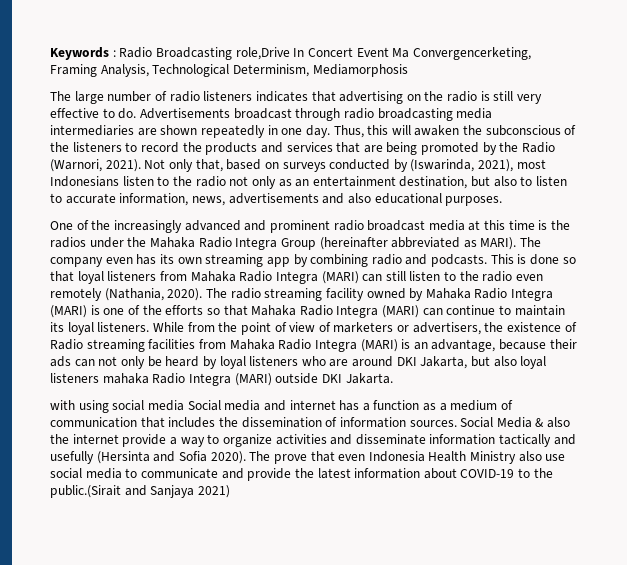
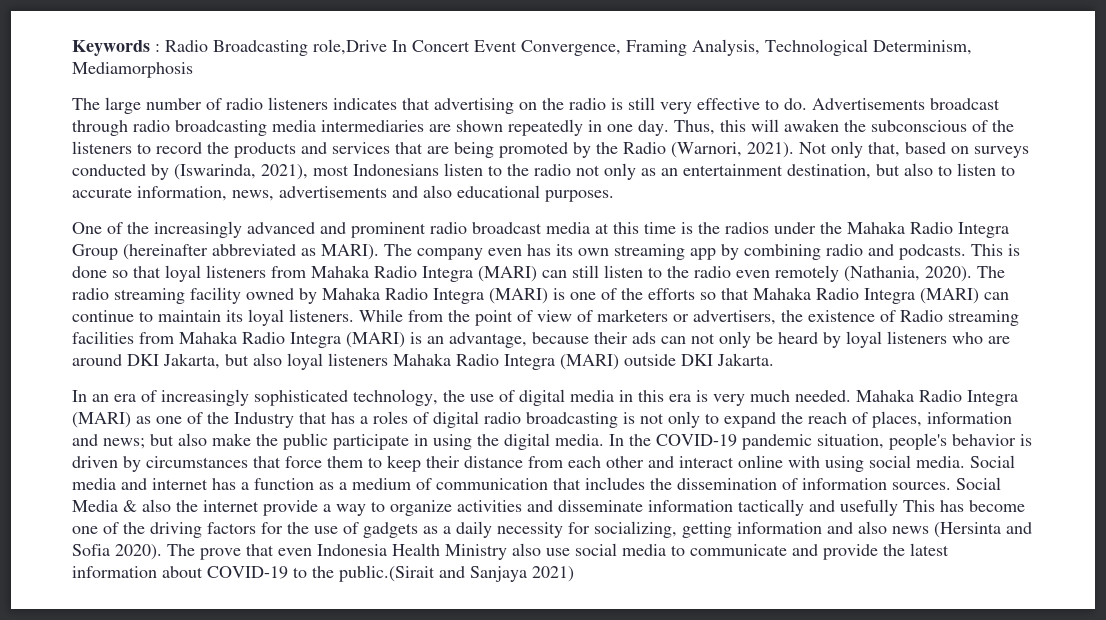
[392,47,531,60] Ma Convergencerketing, -> [521,40,621,56] Convergence,
[102,373,149,384] mahaka -> [393,353,451,366] Mahaka
(393, 378) none -> [72,389,1018,406] [72,411,1012,428] [72,433,1032,450] [72,455,783,472] In an era of increasingly sophisticated technology, the use of digital media in this era is very much needed. Mahaka Radio Integra (MARI) as one of the Industry that has a roles of digital radio broadcasting is not only to expand the reach of places, information and news; but also make the public participate in using the digital media. In the COVID-19 pandemic situation, people's behavior is driven by circumstances that force them to keep their distance from each other and interact online
[147,400,184,411] media -> [916,456,965,468] media.
(94, 457) none -> [903,500,1025,512] [72,521,929,538] This has become one of the driving factors for the use of gadgets as a daily necessity for socializing, getting information and also news

